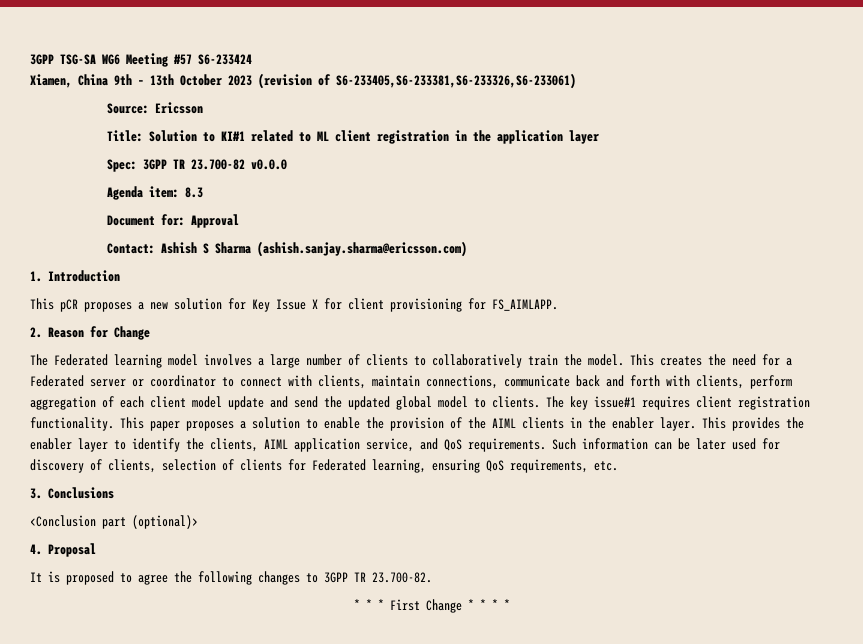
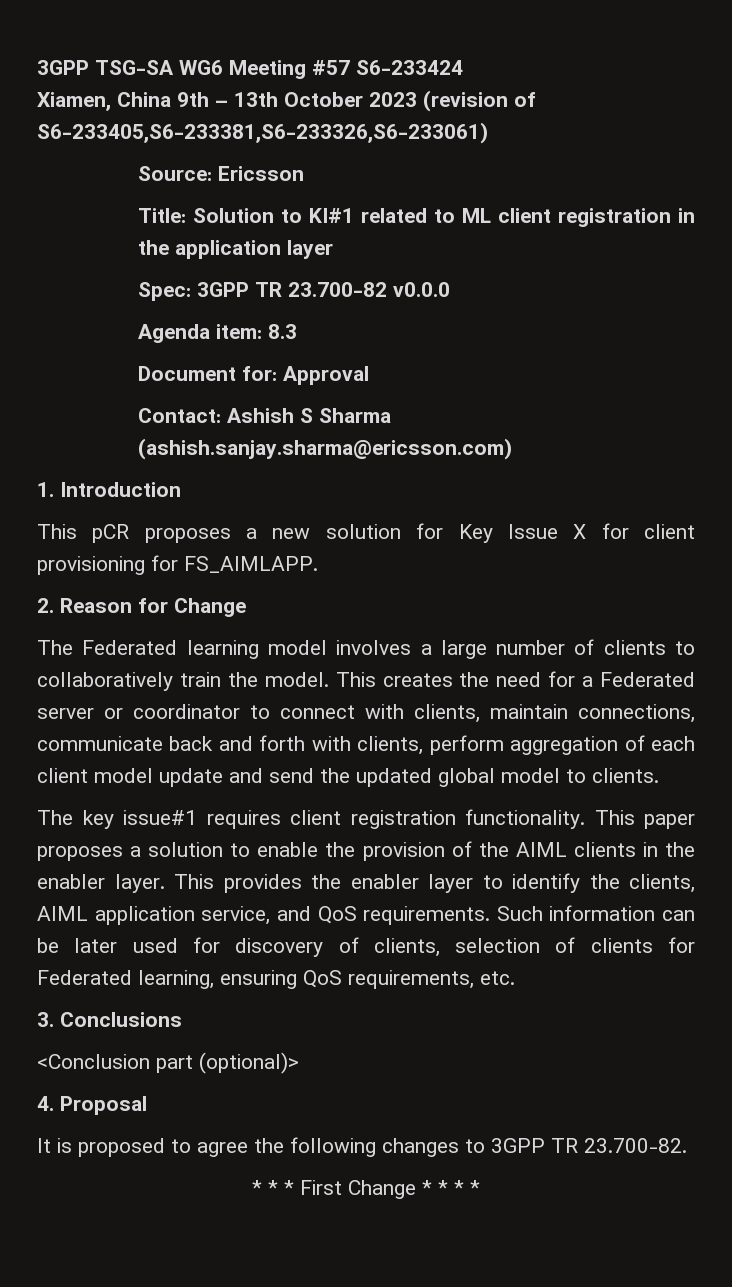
(540, 402) none -> (659, 775) //

